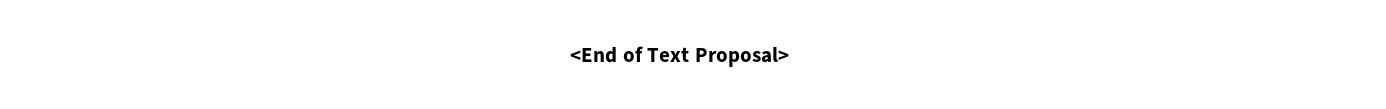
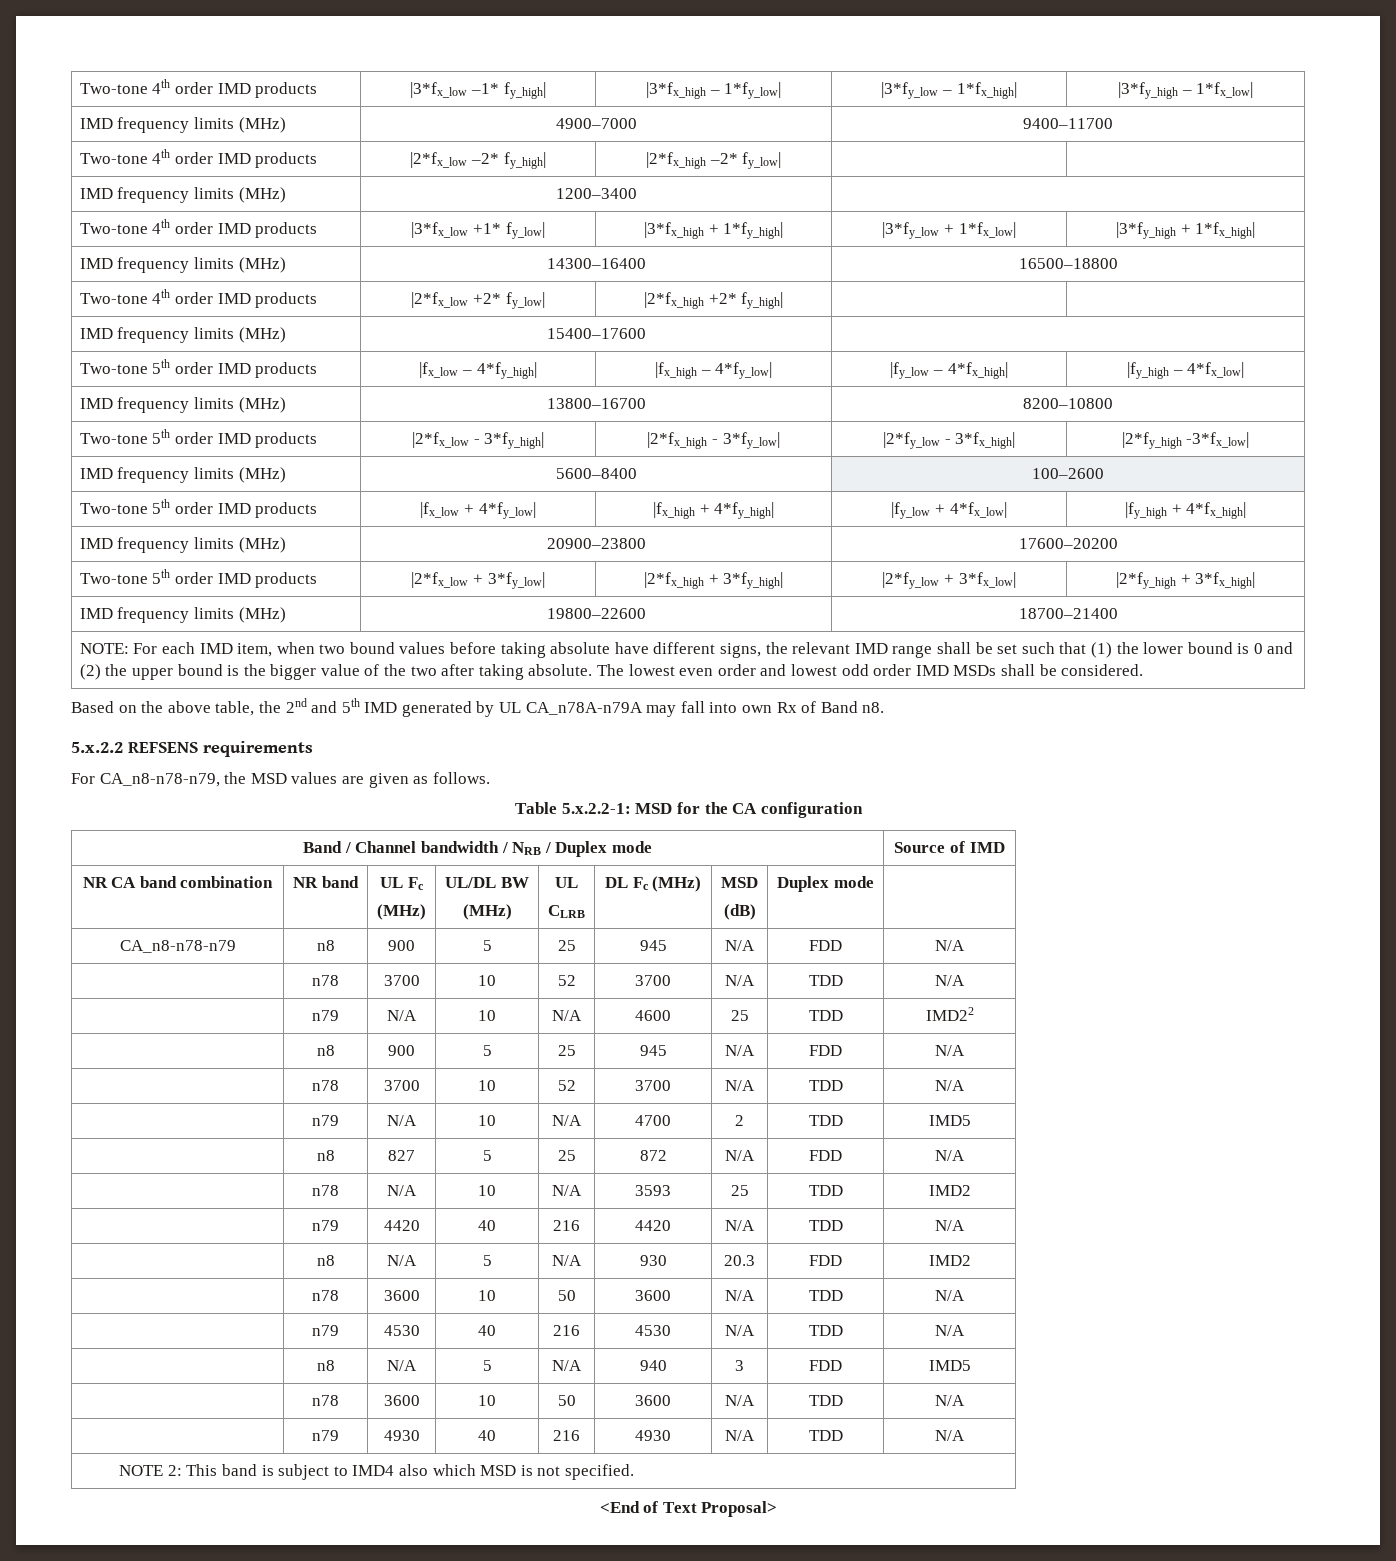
(569, 55) none -> [79,79,318,98] [410,82,546,99] [645,82,782,99] [881,82,1017,99] [1117,82,1254,99] [79,117,286,133] [555,118,637,129] [1023,118,1113,129] [79,149,318,168] [410,152,546,169] [645,152,782,169] [79,187,286,203] [555,188,637,199] [79,219,318,238] [411,222,545,239] [643,222,784,239] [882,222,1016,239] [1115,222,1256,239] [79,257,286,273] [546,258,646,269] [1018,258,1118,269] [79,289,318,308] [411,292,545,309] [643,292,784,309] [79,327,286,343] [546,328,646,339] [79,359,318,378] [419,362,537,379] [654,362,773,379] [890,362,1008,379] [1126,362,1245,379] [79,397,286,413] [546,398,646,409] [1023,398,1113,409] [79,429,318,448] [411,432,545,449] [647,432,780,449] [882,432,1016,449] [1121,432,1250,449] [79,467,286,483] [555,468,637,479] [1032,468,1104,479] [79,499,318,518] [420,502,536,519] [652,502,775,519] [891,502,1007,519] [1124,502,1247,519] [79,537,286,553] [546,538,646,549] [1018,538,1118,549] [79,569,318,588] [411,572,545,589] [643,572,784,589] [882,572,1016,589] [1115,572,1256,589] [79,607,286,623] [546,608,646,619] [1018,608,1118,619] [79,642,1294,658] [79,664,1144,680] [71,698,885,717] [71,741,313,757] [71,772,490,788] [515,802,863,818] [303,841,652,857] [894,841,1005,853] [82,876,274,888] [293,876,359,888] [380,877,424,890] [377,904,426,920] [445,877,529,888] [462,904,512,920] [555,877,578,888] [548,905,585,918] [604,876,702,892] [721,877,758,888] [723,904,756,920] [777,876,874,892] [119,940,236,953] [316,940,335,951] [388,940,415,951] [482,940,492,951] [557,940,576,951] [639,940,667,951] [725,940,755,951] [809,940,842,951] [935,940,965,951] [312,975,339,986] [383,975,420,986] [478,975,496,986] [557,975,576,986] [635,975,671,986] [725,975,755,986] [808,975,843,986] [935,975,965,986] [312,1010,339,1021] [387,1010,417,1021] [478,1010,496,1021] [552,1010,582,1021] [635,1010,671,1021] [730,1010,749,1021] [808,1010,843,1021] [925,1007,974,1021] [316,1045,335,1056] [388,1045,415,1056] [482,1045,492,1056] [557,1045,576,1056] [639,1045,667,1056] [725,1045,755,1056] [809,1045,842,1056] [935,1045,965,1056] [312,1080,339,1091] [383,1080,420,1091] [478,1080,496,1091] [557,1080,576,1091] [635,1080,671,1091] [725,1080,755,1091] [808,1080,843,1091] [935,1080,965,1091] [312,1115,339,1126] [387,1115,417,1126] [478,1115,496,1126] [552,1115,582,1126] [635,1115,671,1126] [735,1115,744,1126] [808,1115,843,1126] [928,1115,971,1126] [316,1150,335,1161] [388,1150,415,1161] [482,1150,492,1161] [557,1150,576,1161] [639,1150,667,1161] [725,1150,755,1161] [809,1150,842,1161] [935,1150,965,1161] [312,1185,339,1196] [387,1185,417,1196] [478,1185,496,1196] [552,1185,582,1196] [635,1185,671,1196] [730,1185,749,1196] [808,1185,843,1196] [928,1185,971,1196] [312,1220,339,1231] [383,1220,420,1231] [478,1220,496,1231] [553,1220,580,1231] [635,1220,671,1231] [725,1220,755,1231] [808,1220,843,1231] [935,1220,965,1231] [316,1255,335,1266] [387,1255,417,1266] [482,1255,492,1266] [552,1255,582,1266] [639,1255,667,1266] [724,1255,755,1266] [809,1255,842,1266] [928,1255,971,1266] [312,1290,339,1301] [383,1290,420,1301] [478,1290,496,1301] [557,1290,576,1301] [635,1290,671,1301] [725,1290,755,1301] [808,1290,843,1301] [935,1290,965,1301] [312,1325,339,1336] [383,1325,420,1336] [478,1325,496,1336] [553,1325,580,1336] [635,1325,671,1336] [725,1325,755,1336] [808,1325,843,1336] [935,1325,965,1336] [316,1360,335,1371] [387,1360,417,1371] [482,1360,492,1371] [552,1360,582,1371] [639,1360,667,1371] [735,1360,744,1371] [809,1360,842,1371] [928,1360,971,1371] [312,1395,339,1406] [383,1395,420,1406] [478,1395,496,1406] [557,1395,576,1406] [635,1395,671,1406] [725,1395,755,1406] [808,1395,843,1406] [935,1395,965,1406] [312,1430,339,1441] [383,1430,420,1441] [478,1430,496,1441] [553,1430,580,1441] [635,1430,671,1441] [725,1430,755,1441] [808,1430,843,1441] [935,1430,965,1441] [119,1464,634,1480] Two-tone 4th order IMD products | |3*fx_low –1* fy_high| | |3*fx_high – 1*fy_low| | |3*fy_low – 1*fx_high| | |3*fy_high – 1*fx_low| // IMD frequency limits (MHz) | 4900–7000 | 9400–11700 // Two-tone 4th order IMD products | |2*fx_low –2* fy_high| | |2*fx_high –2* fy_low| | | // IMD frequency limits (MHz) | 1200–3400 | // Two-tone 4th order IMD products | |3*fx_low +1* fy_low| | |3*fx_high + 1*fy_high| | |3*fy_low + 1*fx_low| | |3*fy_high + 1*fx_high| // IMD frequency limits (MHz) | 14300–16400 | 16500–18800 // Two-tone 4th order IMD products | |2*fx_low +2* fy_low| | |2*fx_high +2* fy_high| | | // IMD frequency limits (MHz) | 15400–17600 | // Two-tone 5th order IMD products | |fx_low – 4*fy_high| | |fx_high – 4*fy_low| | |fy_low – 4*fx_high| | |fy_high – 4*fx_low| // IMD frequency limits (MHz) | 13800–16700 | 8200–10800 // Two-tone 5th order IMD products | |2*fx_low - 3*fy_high| | |2*fx_high - 3*fy_low| | |2*fy_low - 3*fx_high| | |2*fy_high -3*fx_low| // IMD frequency limits (MHz) | 5600–8400 | 100–2600 // Two-tone 5th order IMD products | |fx_low + 4*fy_low| | |fx_high + 4*fy_high| | |fy_low + 4*fx_low| | |fy_high + 4*fx_high| // IMD frequency limits (MHz) | 20900–23800 | 17600–20200 // Two-tone 5th order IMD products | |2*fx_low + 3*fy_low| | |2*fx_high + 3*fy_high| | |2*fy_low + 3*fx_low| | |2*fy_high + 3*fx_high| // IMD frequency limits (MHz) | 19800–22600 | 18700–21400 // NOTE: For each IMD item, when two bound values before taking absolute have different signs, the relevant IMD range shall be set such that (1) the lower bound is 0 and (2) the upper bound is the bigger value of the two after taking absolute. The lowest even order and lowest odd order IMD MSDs shall be considered. // Based on the above table, the 2nd and 5th IMD generated by UL CA_n78A-n79A may fall into own Rx of Band n8. // 5.x.2.2 REFSENS requirements // For CA_n8-n78-n79, the MSD values are given as follows. // Table 5.x.2.2-1: MSD for the CA configuration // Band / Channel bandwidth / NRB / Duplex mode | Source of IMD // NR CA band combination | NR band | UL Fc // (MHz) | UL/DL BW // (MHz) | UL // CLRB | DL Fc (MHz) | MSD // (dB) | Duplex mode | // CA_n8-n78-n79 | n8 | 900 | 5 | 25 | 945 | N/A | FDD | N/A // | n78 | 3700 | 10 | 52 | 3700 | N/A | TDD | N/A // | n79 | N/A | 10 | N/A | 4600 | 25 | TDD | IMD22 // | n8 | 900 | 5 | 25 | 945 | N/A | FDD | N/A // | n78 | 3700 | 10 | 52 | 3700 | N/A | TDD | N/A // | n79 | N/A | 10 | N/A | 4700 | 2 | TDD | IMD5 // | n8 | 827 | 5 | 25 | 872 | N/A | FDD | N/A // | n78 | N/A | 10 | N/A | 3593 | 25 | TDD | IMD2 // | n79 | 4420 | 40 | 216 | 4420 | N/A | TDD | N/A // | n8 | N/A | 5 | N/A | 930 | 20.3 | FDD | IMD2 // | n78 | 3600 | 10 | 50 | 3600 | N/A | TDD | N/A // | n79 | 4530 | 40 | 216 | 4530 | N/A | TDD | N/A // | n8 | N/A | 5 | N/A | 940 | 3 | FDD | IMD5 // | n78 | 3600 | 10 | 50 | 3600 | N/A | TDD | N/A // | n79 | 4930 | 40 | 216 | 4930 | N/A | TDD | N/A // NOTE 2: This band is subject to IMD4 also which MSD is not specified. //

